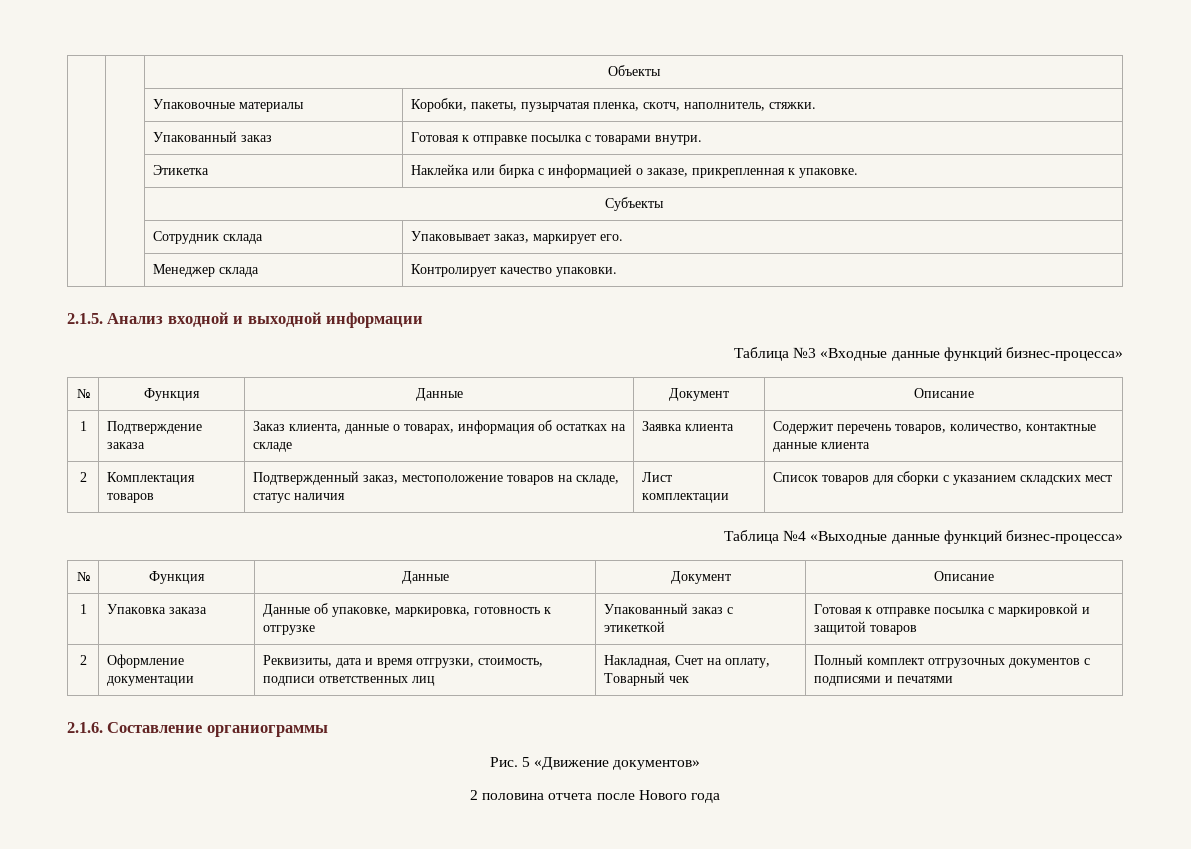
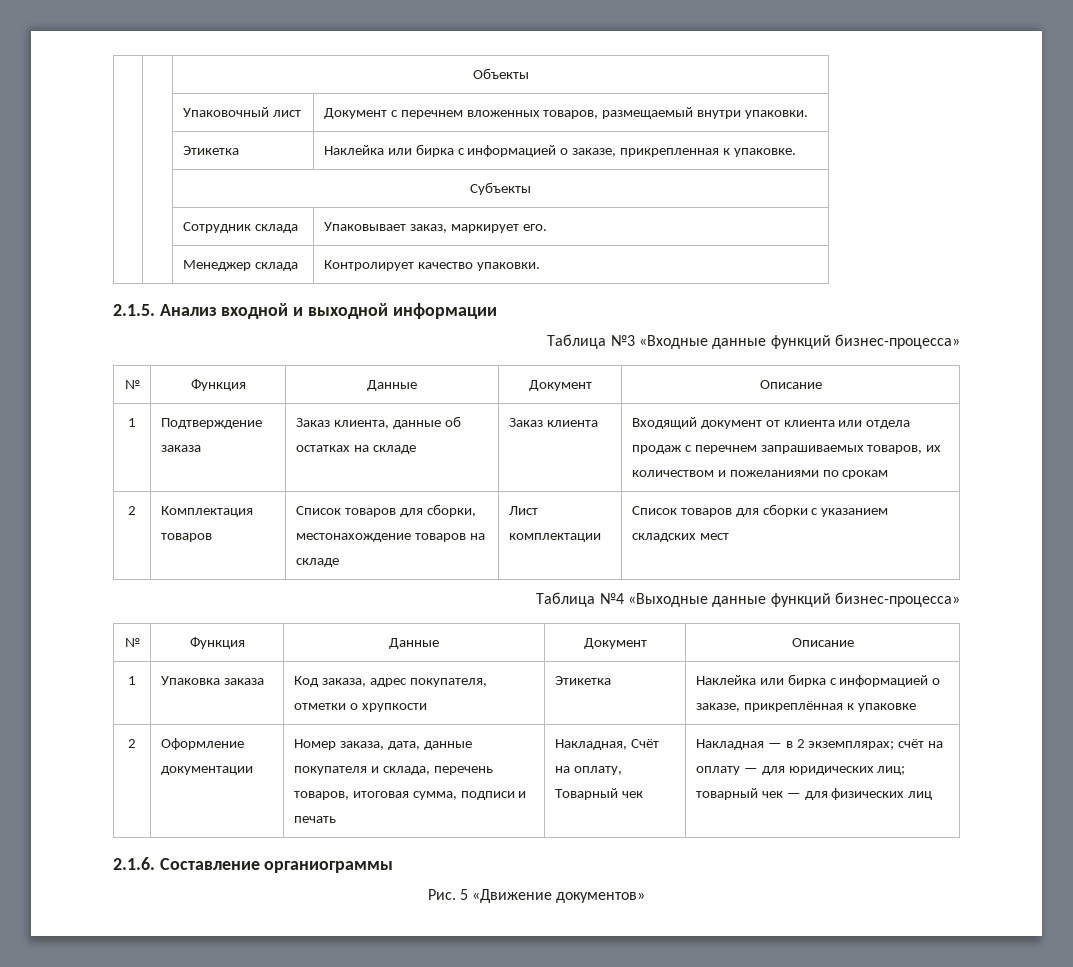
[152,99,304,112] [410,98,816,112] [152,131,272,142] [410,132,702,145] Упаковочные материалы | Коробки, пакеты, пузырчатая пленка, скотч, наполнитель, стяжки. // | | Упакованный заказ | Готовая к отправке посылка с товарами внутри. -> [182,107,301,117] [323,107,809,119] Упаковочный лист | Документ с перечнем вложенных товаров, размещаемый внутри упаковки.
[392,420,535,434] о товарах, информация -> (441, 424) none
[641,421,682,431] Заявка -> [508,418,543,427] Заказ
[772,421,1096,434] [772,442,870,452] [79,472,87,482] [106,472,195,485] [106,493,154,503] [252,471,619,485] [252,493,345,503] Содержит перечень товаров, количество, контактные данные клиента // 2 | Комплектация товаров | Подтвержденный заказ, местоположение товаров на складе, статус наличия -> [631,417,911,429] [631,445,942,454] [631,470,889,479] [128,506,136,515] [160,506,253,517] [160,533,212,542] [295,504,476,517] [295,533,485,542] [295,558,339,567] Входящий документ от клиента или отдела продаж с перечнем запрашиваемых товаров, их количеством и пожеланиями по срокам // 2 | Комплектация товаров | Список товаров для сборки, местонахождение товаров на складе
[262,603,551,617] [262,625,315,635] [603,603,733,614] [603,621,665,632] [813,603,1090,617] [813,621,917,635] [79,655,87,665] [106,654,184,668] [106,676,194,686] [262,655,543,668] [262,676,435,686] Данные об упаковке, маркировка, готовность к отгрузке | Упакованный заказ с этикеткой | Готовая к отправке посылка с маркировкой и защитой товаров // 2 | Оформление документации | Реквизиты, дата и время отгрузки, стоимость, подписи ответственных лиц -> [293,676,487,687] [293,703,427,712] [554,676,611,685] [695,674,941,687] [695,701,916,712] [128,739,136,748] [160,738,244,750] [160,766,253,775] [293,739,472,750] [293,766,493,775] [293,791,527,800] [293,816,336,823] Код заказа, адрес покупателя, отметки о хрупкости | Этикетка | Наклейка или бирка с информацией о заказе, прикреплённая к упаковке // 2 | Оформление документации | Номер заказа, дата, данные покупателя и склада, перечень товаров, итоговая сумма, подписи и печать
[674,655,703,665] Счет -> [630,739,659,748] Счёт
[813,654,1090,668] [813,676,953,686] Полный комплект отгрузочных документов с подписями и печатями -> [695,739,944,750] [695,766,906,775] [695,788,933,800] Накладная — в 2 экземплярах; счёт на оплату — для юридических лиц; товарный чек — для физических лиц
[470,790,720,803] // 2 половина отчета после Нового года -> (646, 897) none

